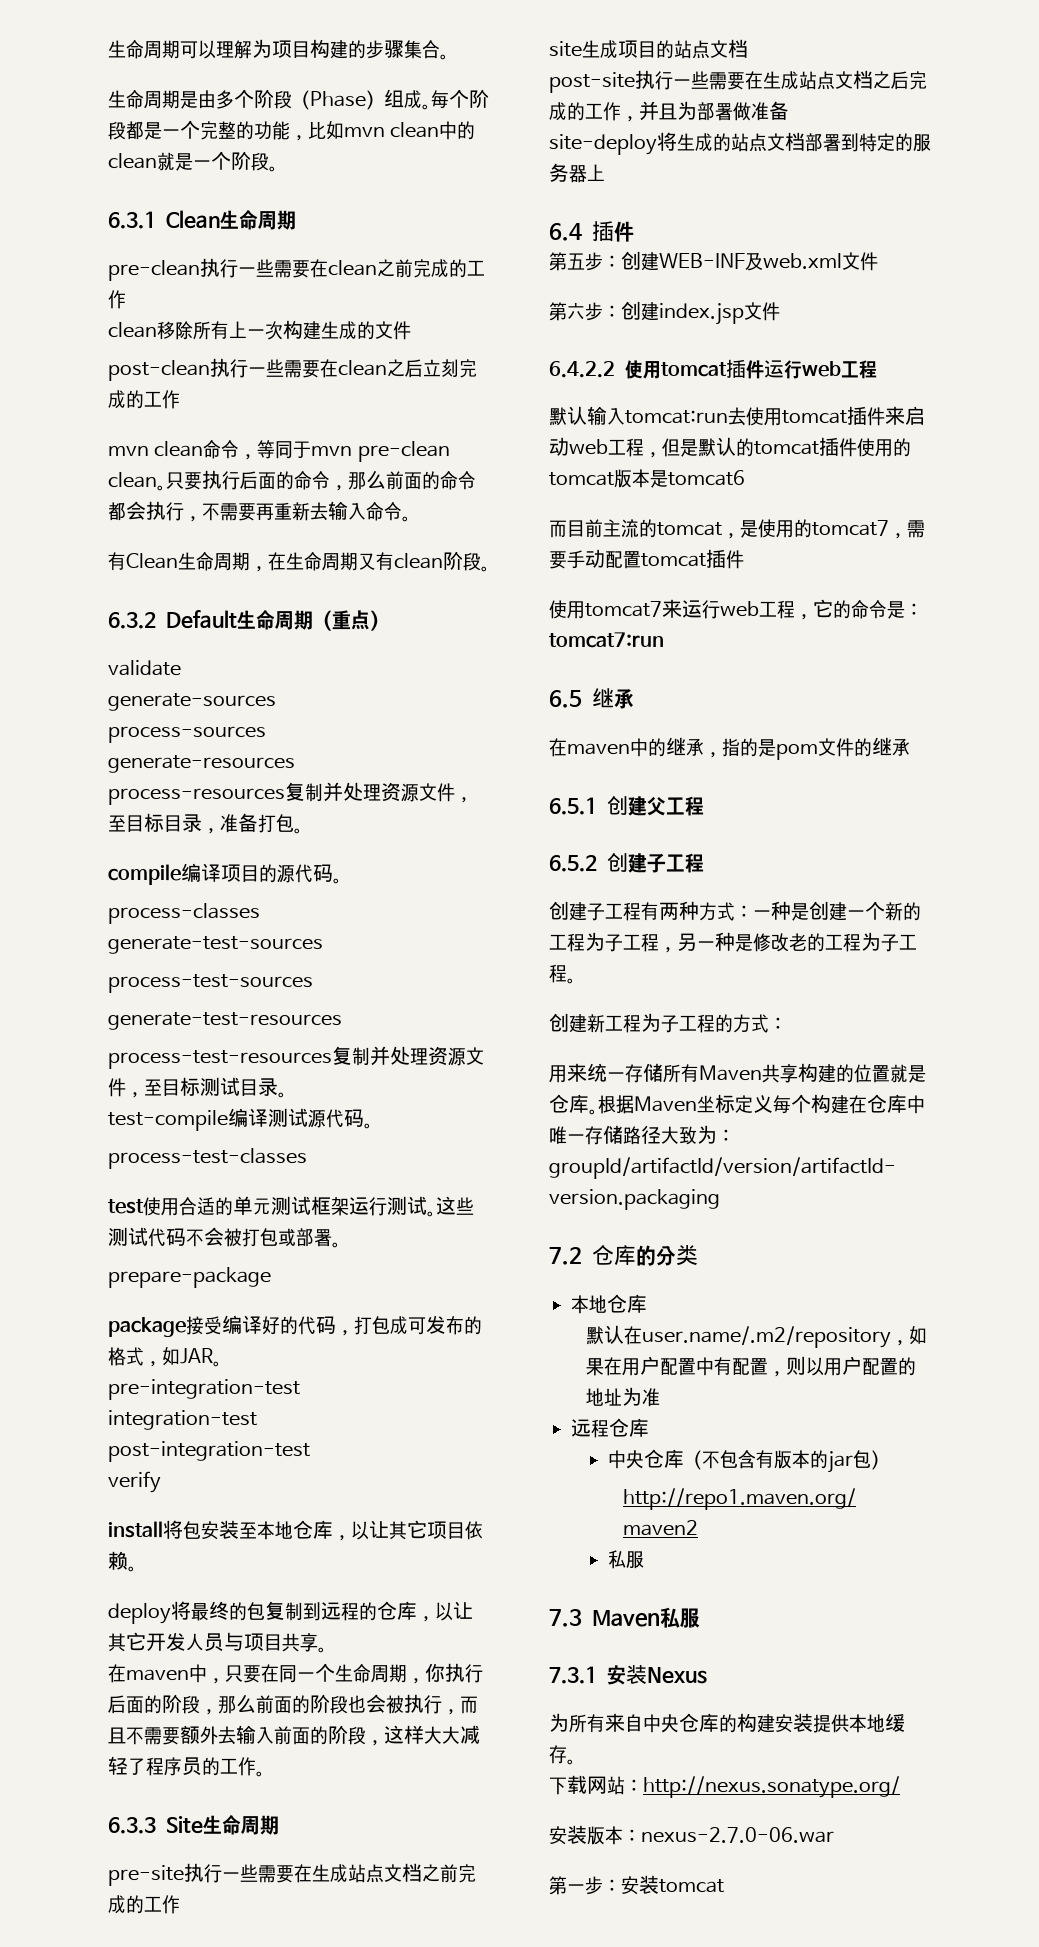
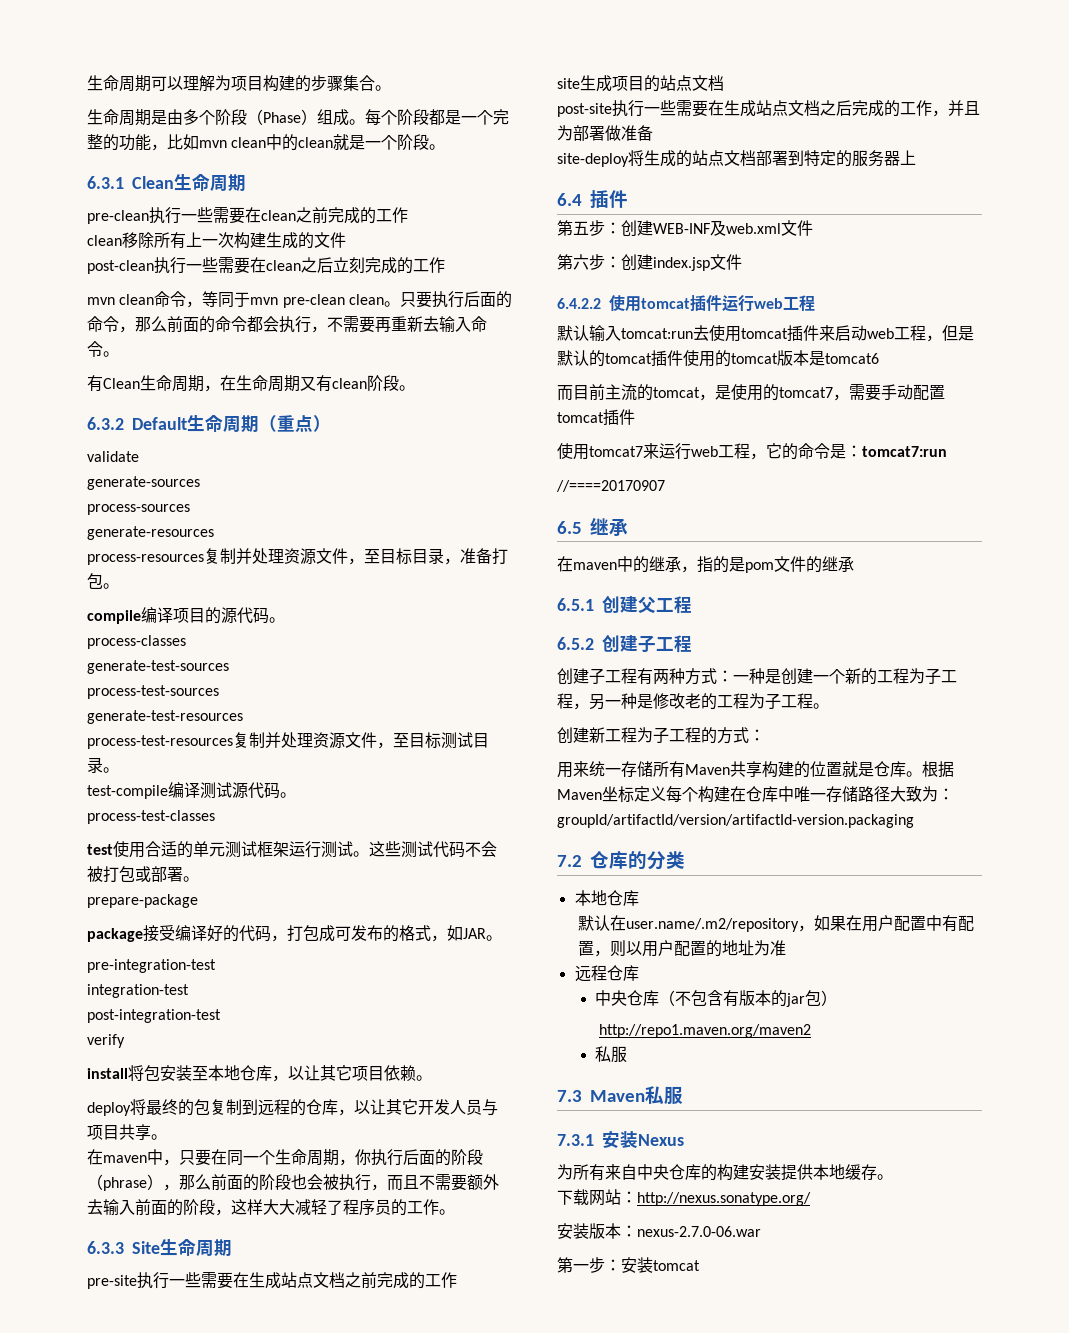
(200, 1704) none -> [87,1174,163,1191] （phrase）
(664, 640) none -> [556,480,665,492] // //====20170907

